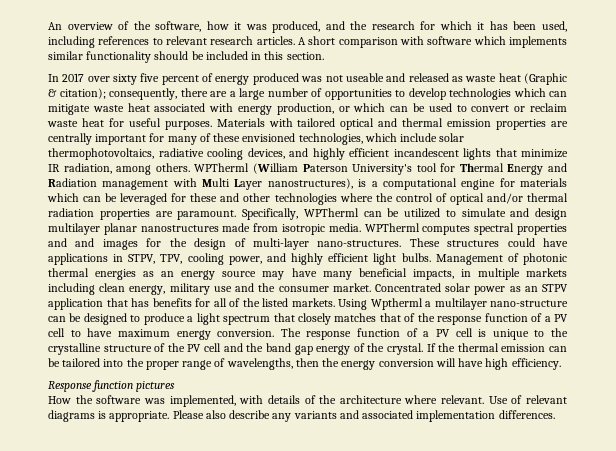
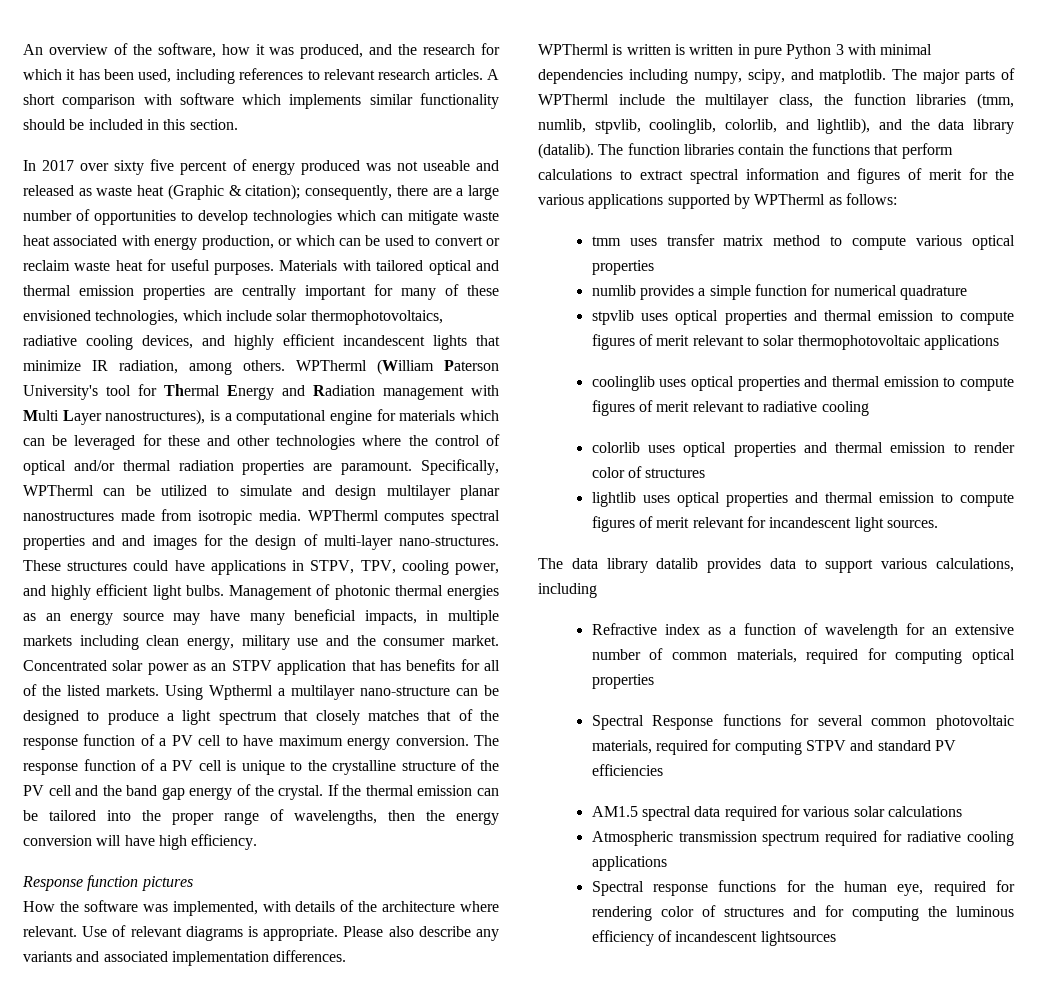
(555, 414) none -> [538,44,933,59] [538,68,1016,84] [538,93,1014,109] [538,118,1014,134] [538,143,953,159] [538,168,1014,184] [538,193,897,209] [591,234,1015,250] [591,260,654,275] [591,284,967,300] [591,310,1014,325] [591,334,999,350] [591,376,1014,391] [591,400,869,416] [591,442,1015,457] [591,466,706,478] [591,492,1014,507] [591,516,938,532] [538,558,1014,573] [538,583,597,598] [591,623,1014,639] [591,648,1015,664] [591,674,654,689] [591,714,1014,730] [591,739,956,755] [591,764,663,776] [591,805,962,821] [591,830,1014,846] [591,856,667,871] [591,880,1015,896] [591,905,1014,921] [591,930,836,946] // WPTherml is written is written in pure Python 3 with minimal dependencies including numpy, scipy, and matplotlib. The major parts of WPTherml include the multilayer class, the function libraries (tmm, numlib, stpvlib, coolinglib, colorlib, and lightlib), and the data library (datalib). The function libraries contain the functions that perform calculations to extract spectral information and figures of merit for the various applications supported by WPTherml as follows: // tmm uses transfer matrix method to compute various optical properties // numlib provides a simple function for numerical quadrature // stpvlib uses optical properties and thermal emission to compute figures of merit relevant to solar thermophotovoltaic applications // coolinglib uses optical properties and thermal emission to compute figures of merit relevant to radiative cooling // colorlib uses optical properties and thermal emission to render color of structures // lightlib uses optical properties and thermal emission to compute figures of merit relevant for incandescent light sources. // The data library datalib provides data to support various calculations, including // Refractive index as a function of wavelength for an extensive number of common materials, required for computing optical properties // Spectral Response functions for several common photovoltaic materials, required for computing STPV and standard PV efficiencies // AM1.5 spectral data required for various solar calculations // Atmospheric transmission spectrum required for radiative cooling applications // Spectral response functions for the human eye, required for rendering color of structures and for computing the luminous efficiency of incandescent lightsources

